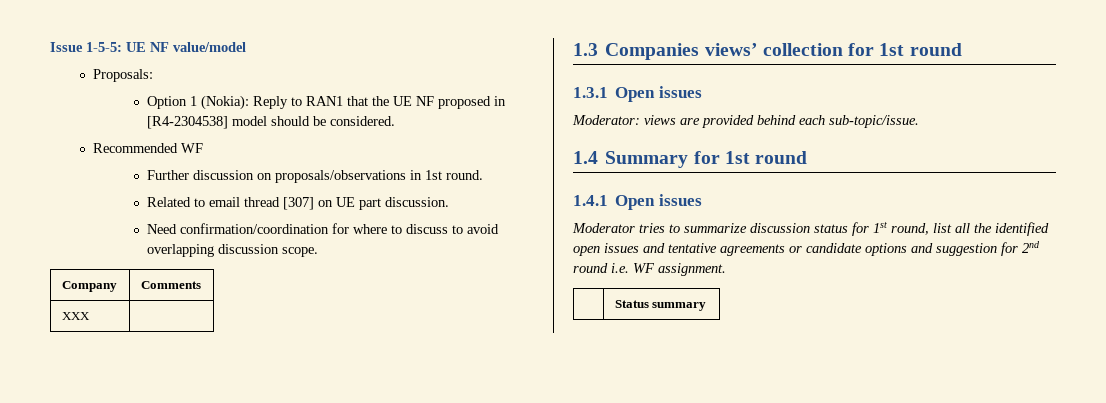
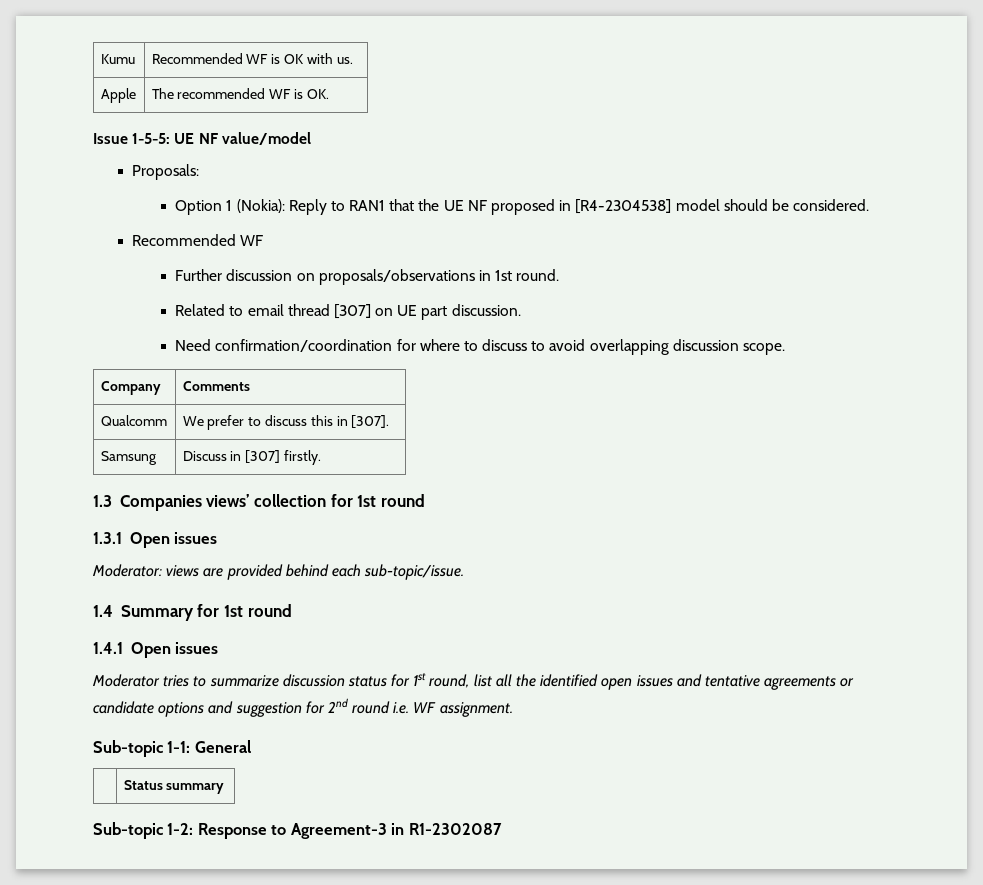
(50, 47) none -> [100,54,135,64] [151,53,353,64] [100,88,136,103] [151,88,329,99] Kumu | Recommended WF is OK with us. // Apple | The recommended WF is OK. //
[61,312,90,320] XXX | -> [100,415,167,426] [182,415,390,430] [100,451,157,465] [182,450,321,465] Qualcomm | We prefer to discuss this in [307]. // Samsung | Discuss in [307] firstly.
(726, 269) none -> [93,740,251,757] // Sub-topic 1-1: General
(707, 306) none -> [93,822,502,839] // Sub-topic 1-2: Response to Agreement-3 in R1-2302087

